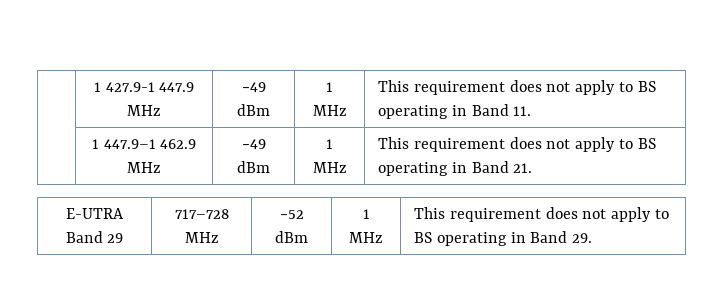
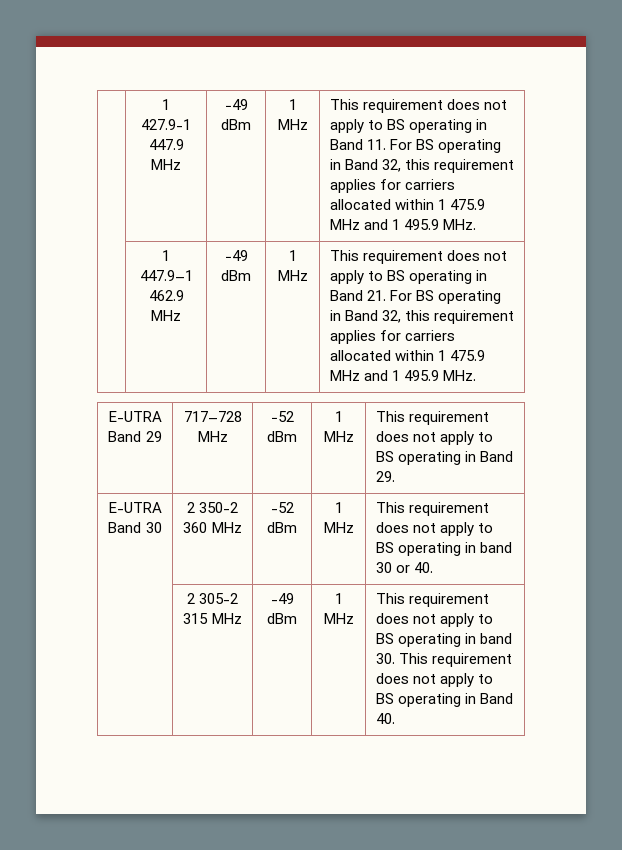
(532, 111) none -> [389,139,501,153] [329,159,514,173] [329,179,455,193] [329,199,485,210] [329,219,476,230] For BS operating in Band 32, this requirement applies for carriers allocated within 1 475.9 MHz and 1 495.9 MHz.
(533, 168) none -> [389,290,501,304] [329,310,514,324] [329,330,455,344] [329,350,485,361] [329,370,476,381] For BS operating in Band 32, this requirement applies for carriers allocated within 1 475.9 MHz and 1 495.9 MHz.
(593, 238) none -> [108,502,162,513] [108,522,162,533] [186,502,239,513] [183,522,242,533] [270,502,294,513] [267,522,297,533] [334,502,343,513] [323,522,354,533] [375,502,489,516] [375,522,493,536] [375,542,512,556] [375,562,433,573] [186,593,239,604] [183,613,242,624] [270,593,294,604] [267,613,297,624] [334,593,343,604] [323,613,354,624] [375,593,489,607] [375,613,493,627] [375,633,512,647] [375,653,512,667] [375,673,493,687] [375,693,513,707] [375,713,395,724] // E-UTRA Band 30 | 2 350-2 360 MHz | -52 dBm | 1 MHz | This requirement does not apply to BS operating in band 30 or 40. // | 2 305-2 315 MHz | -49 dBm | 1 MHz | This requirement does not apply to BS operating in band 30. This requirement does not apply to BS operating in Band 40.

